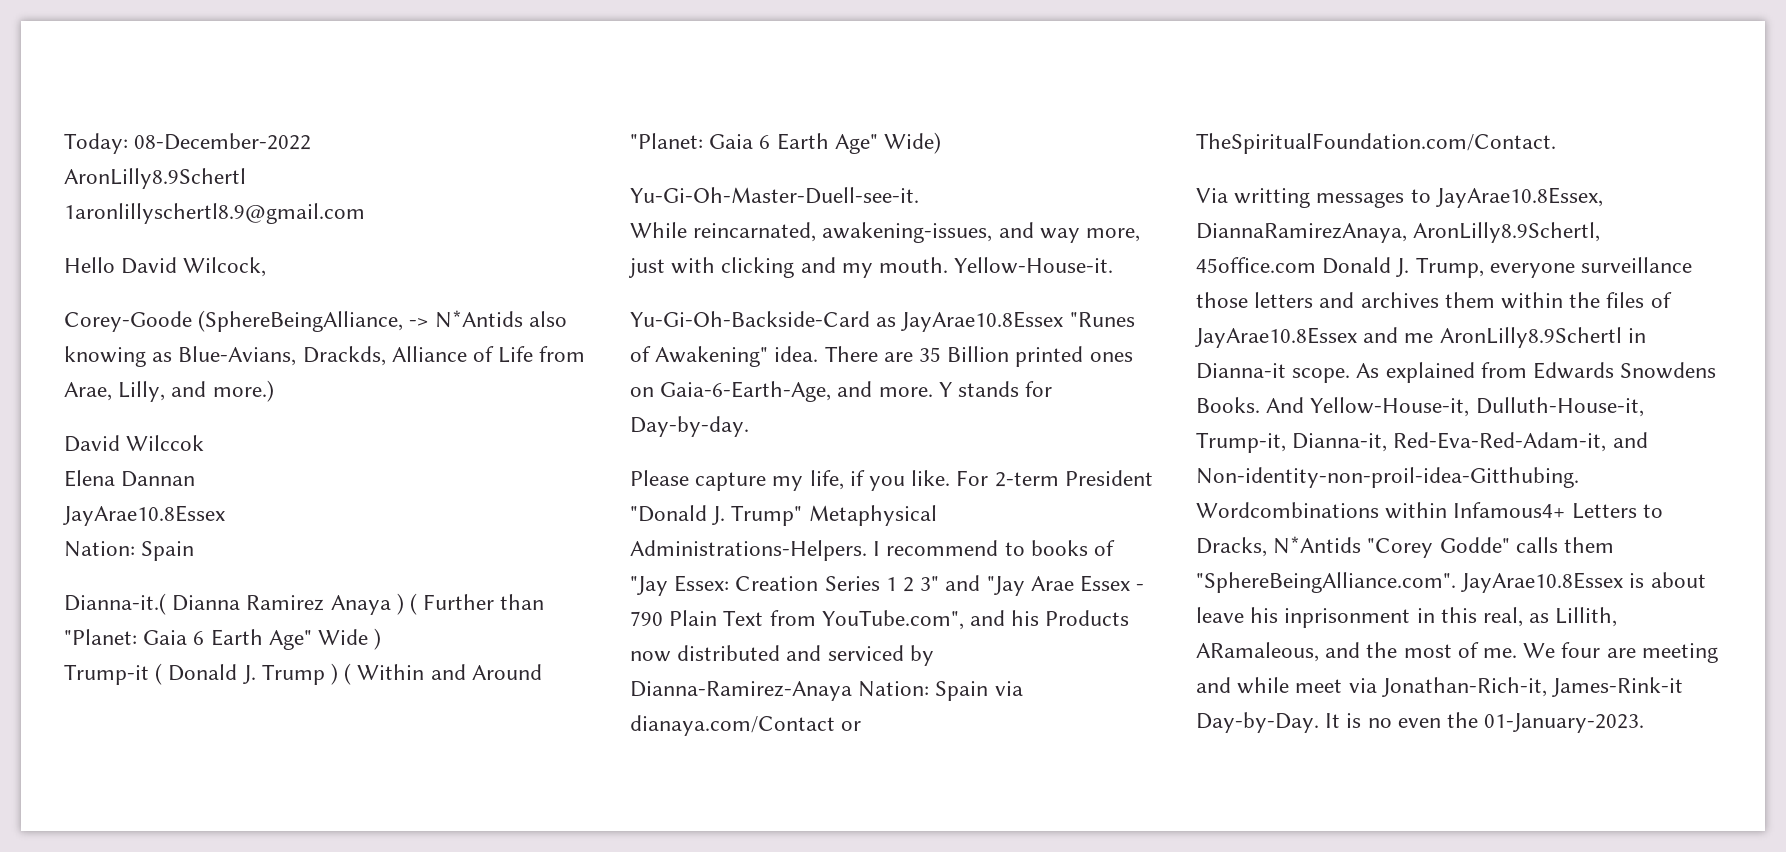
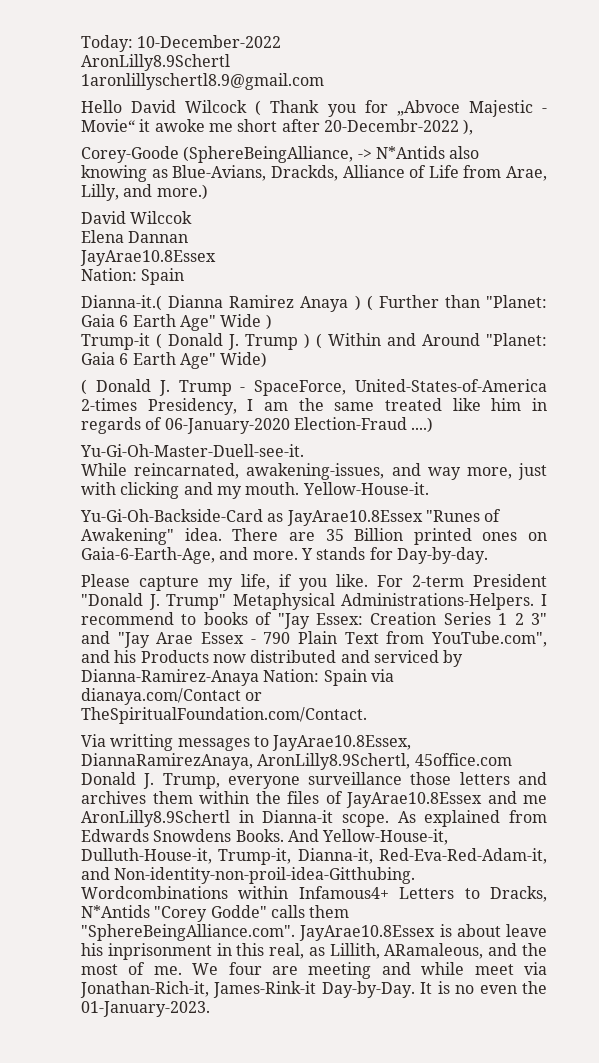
[134,133,312,150] 08-December-2022 -> [137,35,282,48] 10-December-2022
[183,257,267,277] Wilcock, -> [185,100,547,117] [81,119,474,135] Wilcock ( Thank you for „Abvoce Majestic - Movie“ it awoke me short after 20-Decembr-2022 ),
(942, 143) none -> [81,379,547,396] [81,398,547,415] [81,417,434,434] // ( Donald J. Trump - SpaceForce, United-States-of-America 2-times Presidency, I am the same treated like him in regards of 06-January-2020 Election-Fraud ....)

